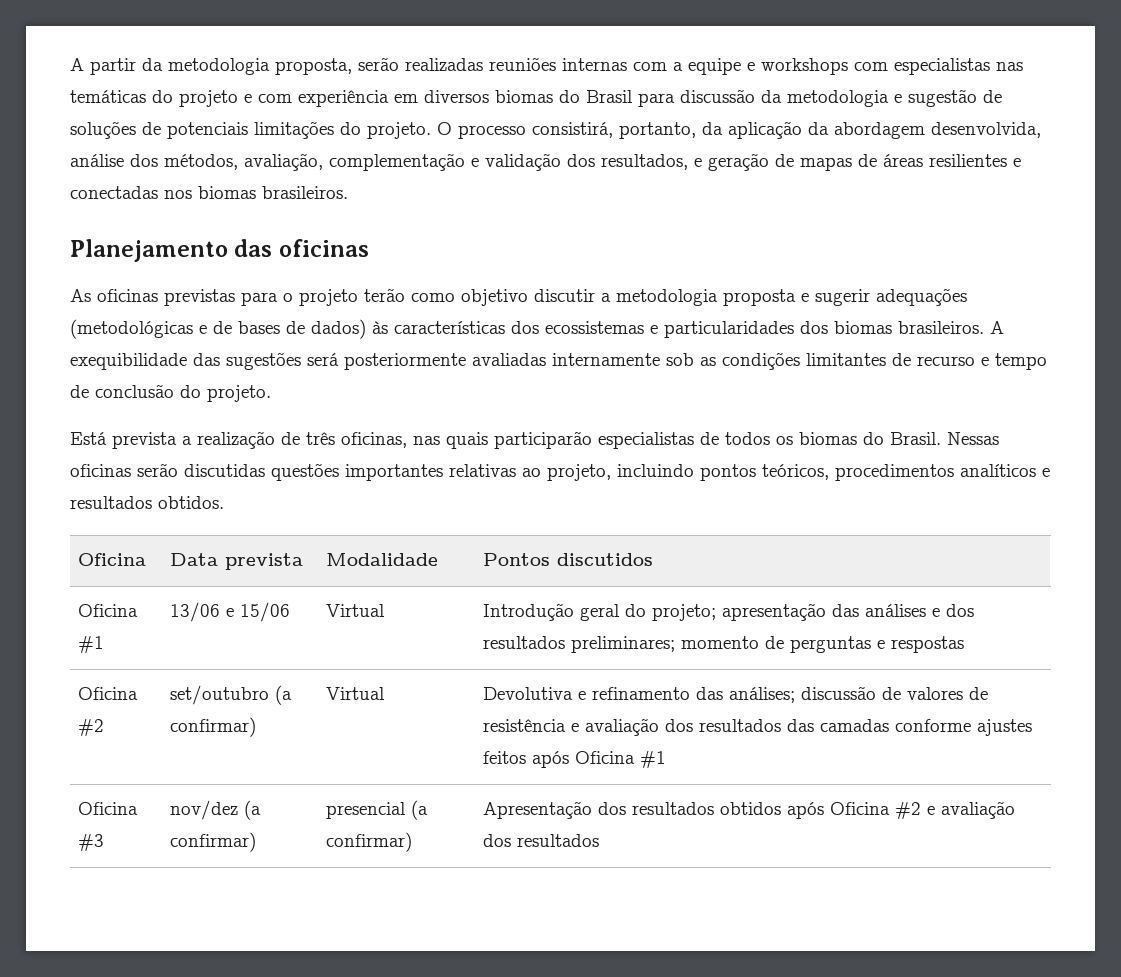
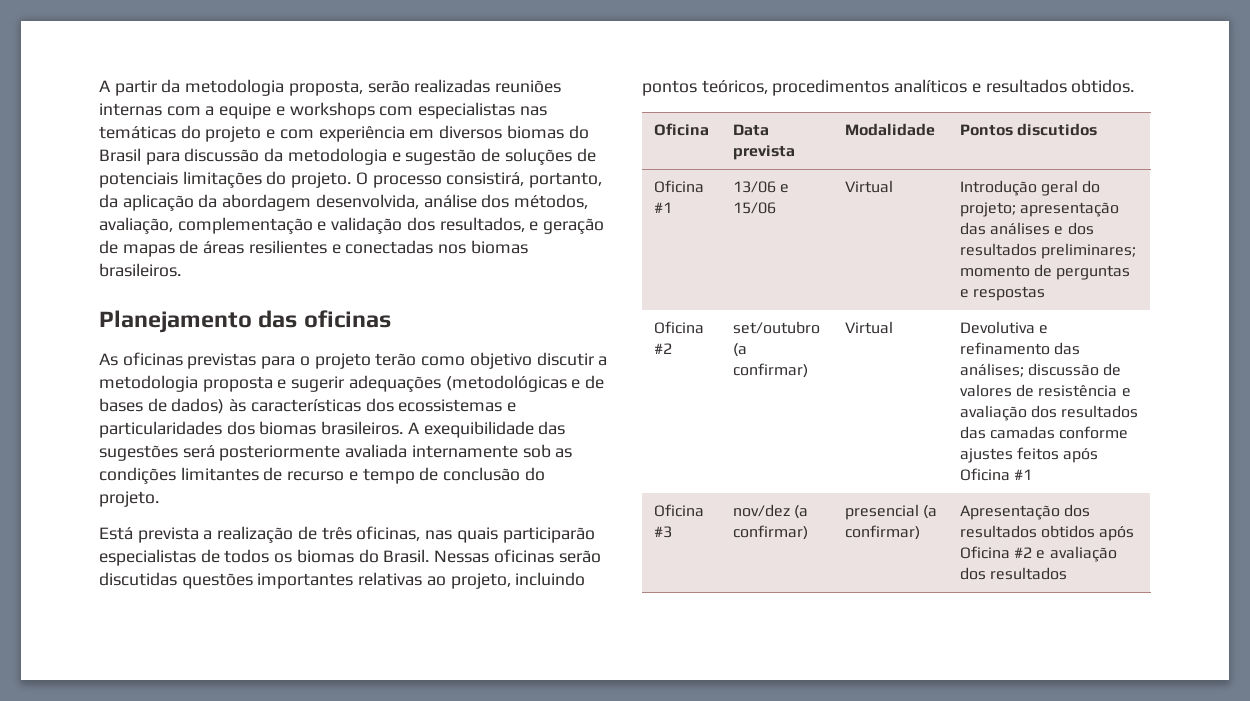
[472,353,546,366] avaliadas -> [345,444,408,458] avaliada

